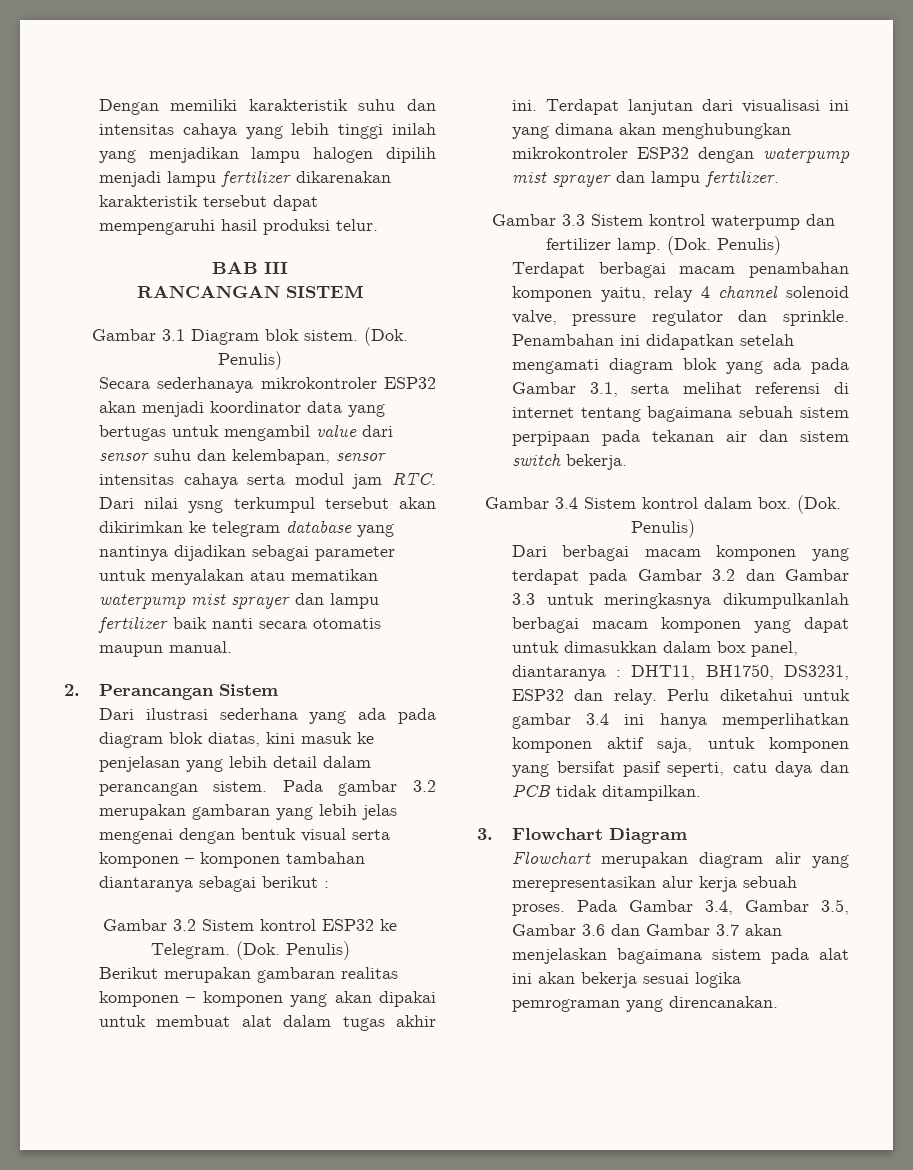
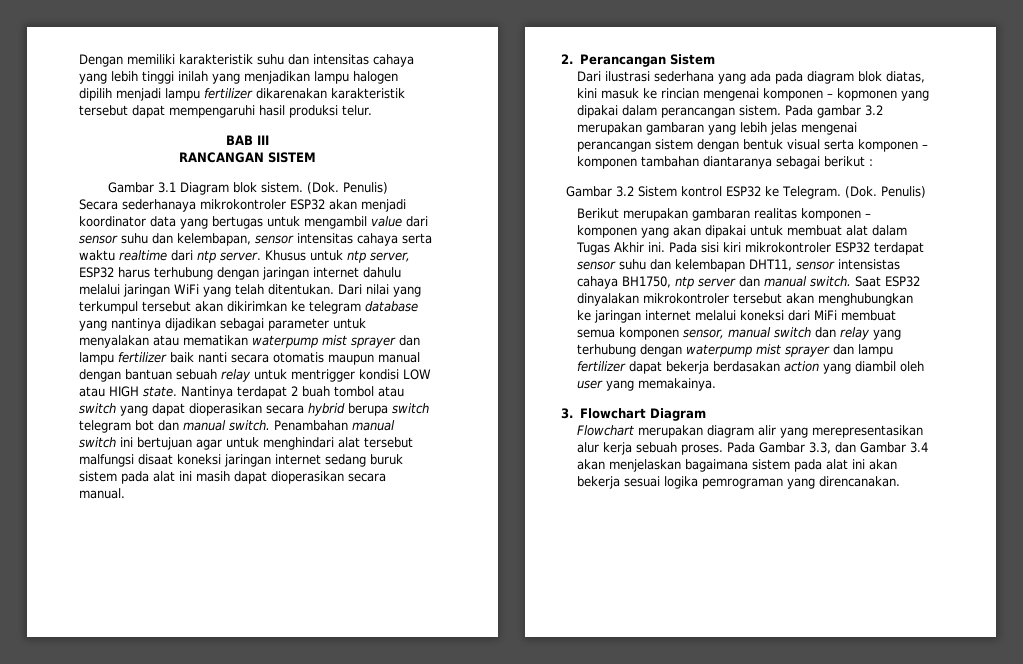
[294,472,436,489] modul jam RTC. -> [78,250,411,263] [78,267,401,280] [78,284,334,297] waktu realtime dari ntp server. Khusus untuk ntp server, ESP32 harus terhubung dengan jaringan internet dahulu melalui jaringan WiFi yang telah ditentukan.
[188,500,224,513] ysng -> [392,286,421,297] yang
(163, 651) none -> [377,352,420,363] [78,369,431,382] [78,386,404,399] [78,403,429,416] [78,420,395,433] [78,437,413,450] [78,454,403,467] [78,471,386,484] manual dengan bantuan sebuah relay untuk mentrigger kondisi LOW atau HIGH state. Nantinya terdapat 2 buah tombol atau switch yang dapat dioperasikan secara hybrid berupa switch telegram bot dan manual switch. Penambahan manual switch ini bertujuan agar untuk menghindari alat tersebut malfungsi disaat koneksi jaringan internet sedang buruk sistem pada alat ini masih dapat dioperasikan secara
[98,756,317,772] penjelasan yang lebih detail -> [660,88,929,101] [576,105,618,118] rincian mengenai komponen – kopmonen yang dipakai
(173, 836) none -> [576,139,693,152] perancangan sistem
[342,1015,436,1031] [511,99,849,115] [511,123,791,139] [511,147,689,159] tugas akhir ini. Terdapat lanjutan dari visualisasi ini yang dimana akan menghubungkan mikrokontroler ESP32 -> [575,242,925,255] [576,259,900,272] [576,276,920,289] [576,293,913,306] [576,310,896,323] [576,327,902,340] [576,344,636,357] Tugas Akhir ini. Pada sisi kiri mikrokontroler ESP32 terdapat sensor suhu dan kelembapan DHT11, sensor intensistas cahaya BH1750, ntp server dan manual switch. Saat ESP32 dinyalakan mikrokontroler tersebut akan menghubungkan ke jaringan internet melalui koneksi dari MiFi membuat semua komponen sensor, manual switch dan relay yang terhubung
[704,170,779,187] [491,214,835,230] [545,236,781,255] [511,262,849,278] [511,285,849,302] [511,310,849,326] [511,334,794,350] [511,358,849,374] [511,382,849,397] [511,406,849,422] [511,430,849,446] [511,453,627,470] [485,495,841,514] [631,519,695,538] [511,545,849,561] [511,569,849,585] [511,593,849,609] [511,617,849,633] [511,641,798,657] [511,664,849,681] [511,689,850,705] [511,713,849,729] [511,737,849,753] [511,761,849,777] [511,784,701,801] fertilizer. // Gambar 3.3 Sistem kontrol waterpump dan fertilizer lamp. (Dok. Penulis) // Terdapat berbagai macam penambahan komponen yaitu, relay 4 channel solenoid valve, pressure regulator dan sprinkle. Penambahan ini didapatkan setelah mengamati diagram blok yang ada pada Gambar 3.1, serta melihat referensi di internet tentang bagaimana sebuah sistem perpipaan pada tekanan air dan sistem switch bekerja. // Gambar 3.4 Sistem kontrol dalam box. (Dok. Penulis) // Dari berbagai macam komponen yang terdapat pada Gambar 3.2 dan Gambar 3.3 untuk meringkasnya dikumpulkanlah berbagai macam komponen yang dapat untuk dimasukkan dalam box panel, diantaranya : DHT11, BH1750, DS3231, ESP32 dan relay. Perlu diketahui untuk gambar 3.4 ini hanya memperlihatkan komponen aktif saja, untuk komponen yang bersifat pasif seperti, catu daya dan PCB tidak ditampilkan. -> [576,361,924,374] [576,378,716,391] fertilizer dapat bekerja berdasakan action yang diambil oleh user yang memakainya.
[704,899,849,915] [511,924,739,936] 3.4, Gambar 3.5, Gambar 3.6 dan Gambar 3.7 -> [808,442,928,454] 3.3, dan Gambar 3.4

